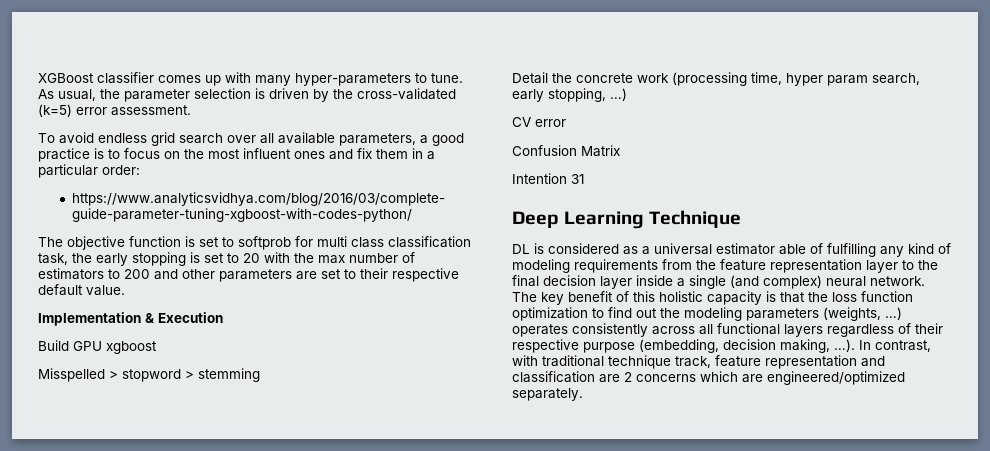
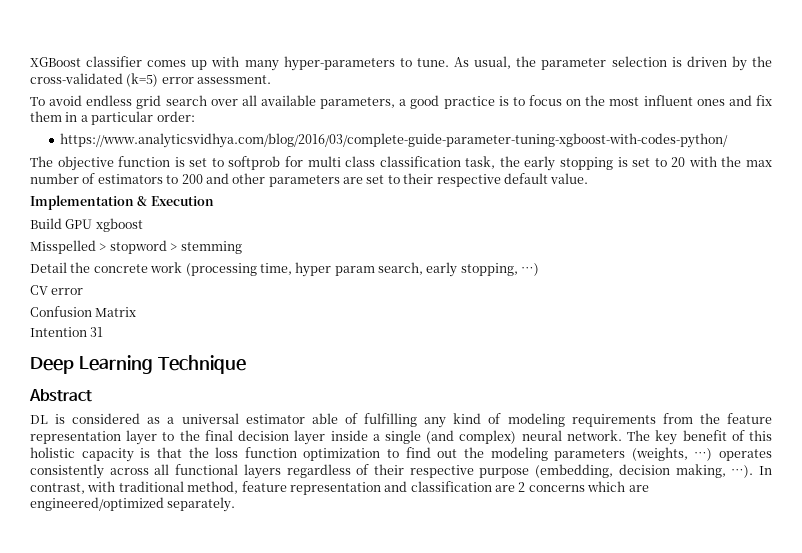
(742, 219) none -> [29,389,92,402] // Abstract
[608,355,711,369] technique track, -> [187,481,239,494] method,

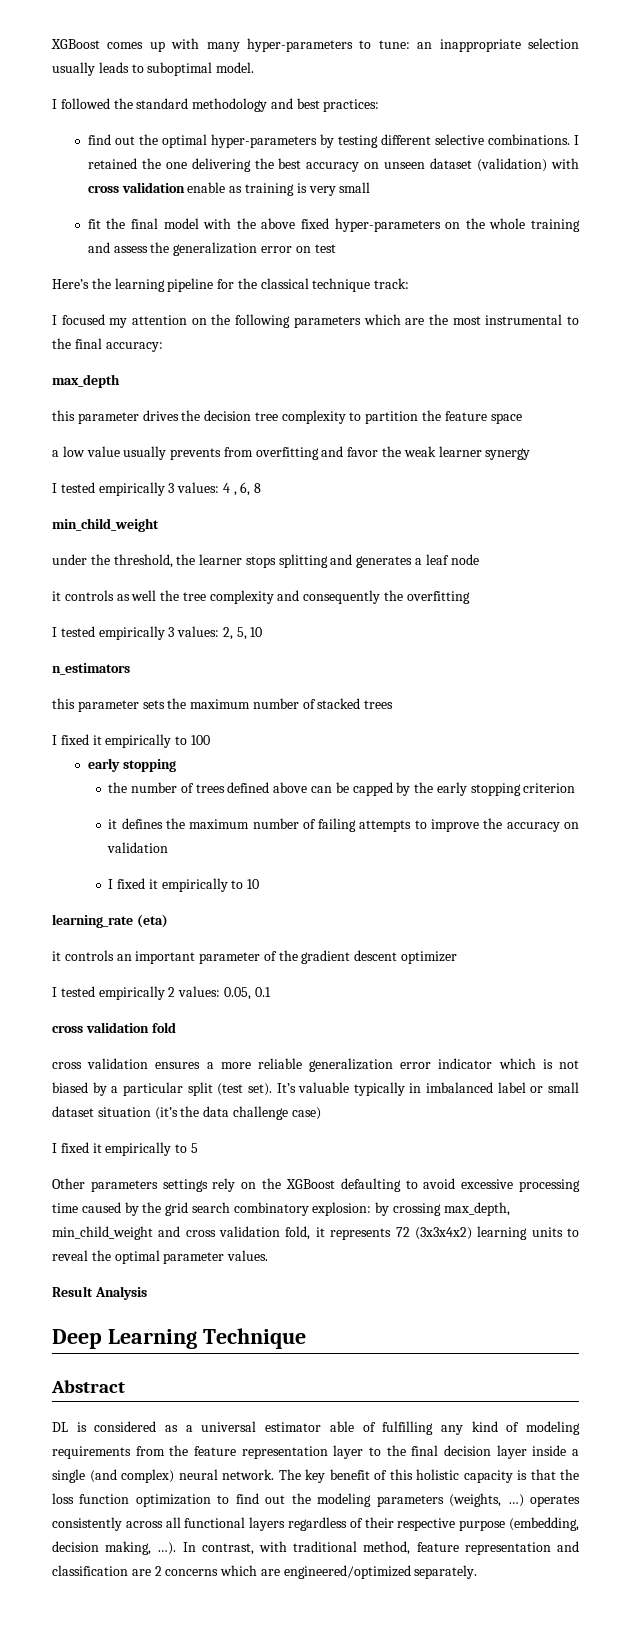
[30,56,143,67] XGBoost classifier -> [51,39,100,49] XGBoost
[416,56,773,71] [30,73,272,87] [30,95,772,109] [30,111,195,125] [60,133,729,148] [30,156,772,171] [30,173,589,187] [30,195,214,210] [30,218,143,232] [30,240,242,254] [30,262,540,277] [30,285,84,295] [30,306,137,317] [30,327,104,337] tune. As usual, the parameter selection is driven by the cross-validated (k=5) error assessment. // To avoid endless grid search over all available parameters, a good practice is to focus on the most influent ones and fix them in a particular order: // https://www.analyticsvidhya.com/blog/2016/03/complete-guide-parameter-tuning-xgboost-with-codes-python/ // The objective function is set to softprob for multi class classification task, the early stopping is set to 20 with the max number of estimators to 200 and other parameters are set to their respective default value. // Implementation & Execution // Build GPU xgboost // Misspelled > stopword > stemming // Detail the concrete work (processing time, hyper param search, early stopping, …) // CV error // Confusion Matrix // Intention 31 -> [378,38,579,52] [52,62,255,76] [52,98,380,112] [87,134,579,148] [87,158,579,172] [87,182,371,196] [87,218,580,232] [87,242,336,256] [52,278,410,292] [52,314,579,328] [52,338,163,352] [52,374,120,388] [52,410,522,424] [52,446,531,460] [52,482,262,496] [52,518,159,532] [52,554,479,568] [52,590,470,604] [52,626,263,640] [52,663,130,675] [52,698,394,712] [52,734,210,748] [87,758,176,772] [108,782,576,796] [108,818,579,832] [107,842,169,853] [108,878,260,892] [52,914,168,928] [52,950,458,964] [52,986,271,1000] [52,1022,176,1033] [52,1058,579,1072] [52,1082,579,1096] [52,1106,321,1120] [52,1142,198,1156] [52,1178,580,1192] [52,1202,510,1216] [52,1226,580,1240] [52,1250,269,1264] [52,1286,147,1300] tune: an inappropriate selection usually leads to suboptimal model. // I followed the standard methodology and best practices: // find out the optimal hyper-parameters by testing different selective combinations. I retained the one delivering the best accuracy on unseen dataset (validation) with cross validation enable as training is very small // fit the final model with the above fixed hyper-parameters on the whole training and assess the generalization error on test // Here’s the learning pipeline for the classical technique track: // I focused my attention on the following parameters which are the most instrumental to the final accuracy: // max_depth // this parameter drives the decision tree complexity to partition the feature space // a low value usually prevents from overfitting and favor the weak learner synergy // I tested empirically 3 values: 4 , 6, 8 // min_child_weight // under the threshold, the learner stops splitting and generates a leaf node // it controls as well the tree complexity and consequently the overfitting // I tested empirically 3 values: 2, 5, 10 // n_estimators // this parameter sets the maximum number of stacked trees // I fixed it empirically to 100 // early stopping // the number of trees defined above can be capped by the early stopping criterion // it defines the maximum number of failing attempts to improve the accuracy on validation // I fixed it empirically to 10 // learning_rate (eta) // it controls an important parameter of the gradient descent optimizer // I tested empirically 2 values: 0.05, 0.1 // cross validation fold // cross validation ensures a more reliable generalization error indicator which is not biased by a particular split (test set). It’s valuable typically in imbalanced label or small dataset situation (it’s the data challenge case) // I fixed it empirically to 5 // Other parameters settings rely on the XGBoost defaulting to avoid excessive processing time caused by the grid search combinatory explosion: by crossing max_depth, min_child_weight and cross validation fold, it represents 72 (3x3x4x2) learning units to reveal the optimal parameter values. // Result Analysis

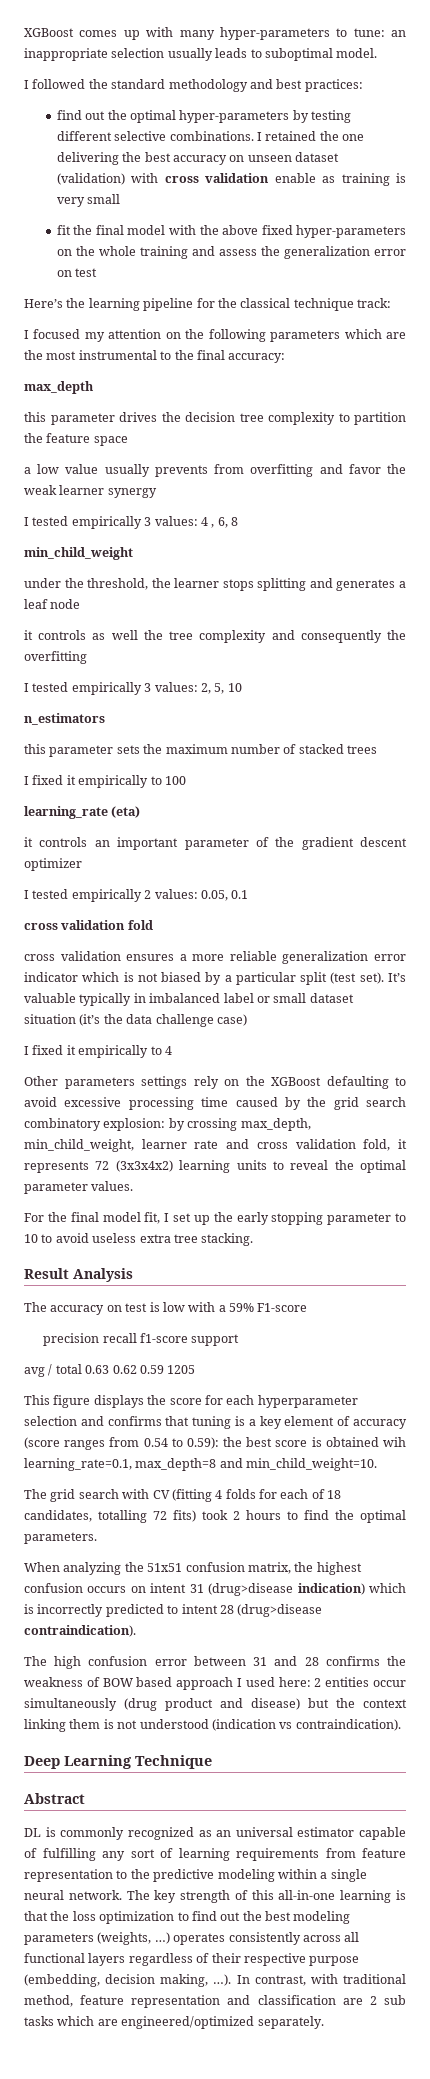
[87,758,176,772] [108,782,576,796] [108,818,579,832] [107,842,169,853] [108,878,260,892] // early stopping // the number of trees defined above can be capped by the early stopping criterion // it defines the maximum number of failing attempts to improve the accuracy on validation // I fixed it empirically to 10 -> (186, 780) none
[190,1143,198,1153] 5 -> [164,1046,172,1055] 4
[52,1226,153,1240] min_child_weight -> [24,1139,219,1152] min_child_weight, learner rate
[52,1286,147,1300] Result Analysis -> [24,1212,406,1225] [24,1233,254,1246] [24,1268,133,1282] [24,1302,308,1315] [43,1333,240,1346] [24,1364,196,1377] [24,1395,358,1408] [24,1416,408,1429] [24,1437,407,1450] [24,1458,378,1471] [24,1489,342,1502] [24,1510,406,1523] [24,1532,97,1544] [24,1562,362,1575] [24,1583,406,1596] [24,1604,323,1617] [24,1625,136,1637] [24,1656,407,1669] [24,1677,407,1690] [24,1698,407,1711] [24,1719,401,1732] For the final model fit, I set up the early stopping parameter to 10 to avoid useless extra tree stacking. // Result Analysis // The accuracy on test is low with a 59% F1-score // precision recall f1-score support // avg / total 0.63 0.62 0.59 1205 // This figure displays the score for each hyperparameter selection and confirms that tuning is a key element of accuracy (score ranges from 0.54 to 0.59): the best score is obtained wih learning_rate=0.1, max_depth=8 and min_child_weight=10. // The grid search with CV (fitting 4 folds for each of 18 candidates, totalling 72 fits) took 2 hours to find the optimal parameters. // When analyzing the 51x51 confusion matrix, the highest confusion occurs on intent 31 (drug>disease indication) which is incorrectly predicted to intent 28 (drug>disease contraindication). // The high confusion error between 31 and 28 confirms the weakness of BOW based approach I used here: 2 entities occur simultaneously (drug product and disease) but the context linking them is not understood (indication vs contraindication).
[94,1421,193,1432] considered as a -> [60,1827,232,1840] commonly recognized as an
[329,1421,354,1432] able -> [359,1827,406,1840] capable
[471,1421,580,1435] kind of modeling -> [130,1848,230,1861] sort of learning
[169,1445,580,1459] [52,1469,174,1483] the feature representation layer to the final decision layer inside a single (and complex) -> [362,1848,406,1858] [24,1869,367,1882] feature representation to the predictive modeling within a single
[329,1469,370,1480] benefit -> [180,1890,231,1903] strength
[416,1469,513,1483] holistic capacity -> [278,1890,392,1903] all-in-one learning
[79,1494,130,1504] function -> (96, 1916) none
(311, 1498) none -> [265,1911,291,1921] best
[165,1569,219,1576] concerns -> [384,1995,407,2005] [24,2016,54,2026] sub tasks

